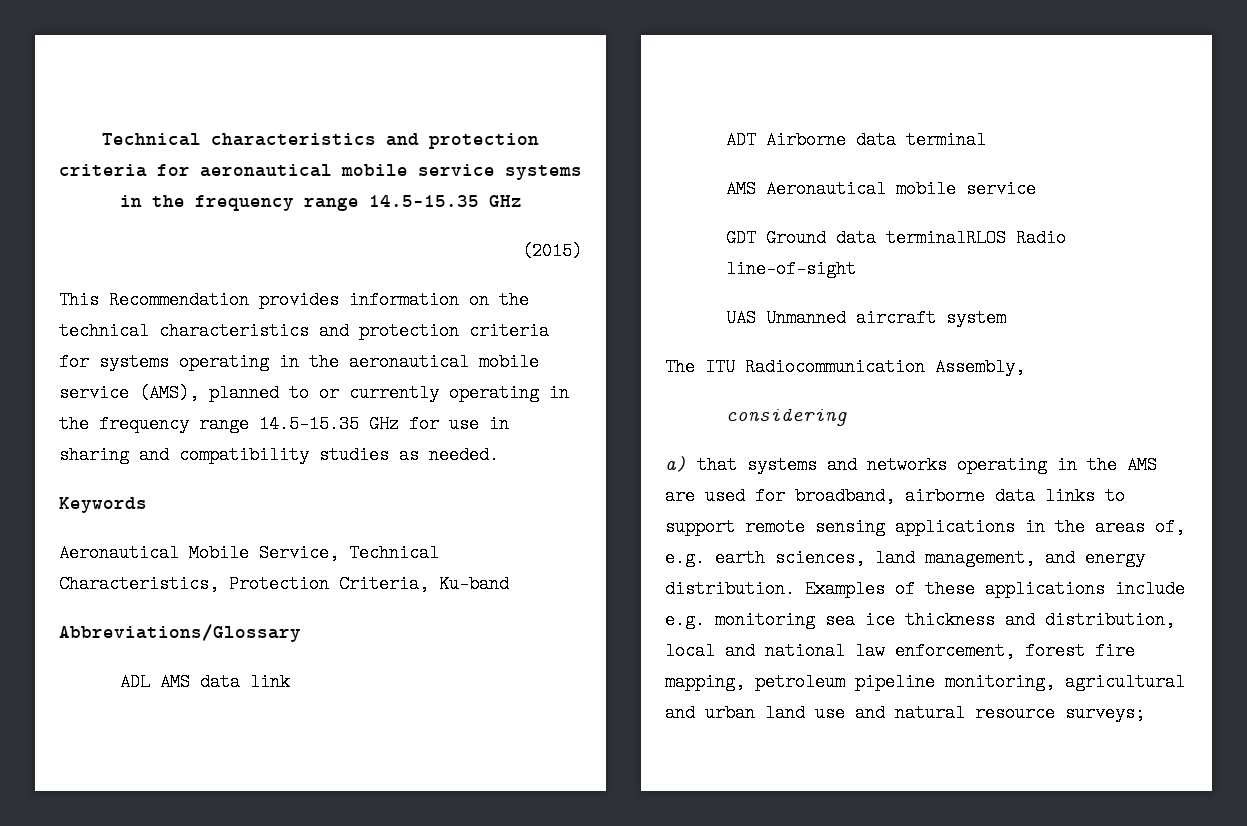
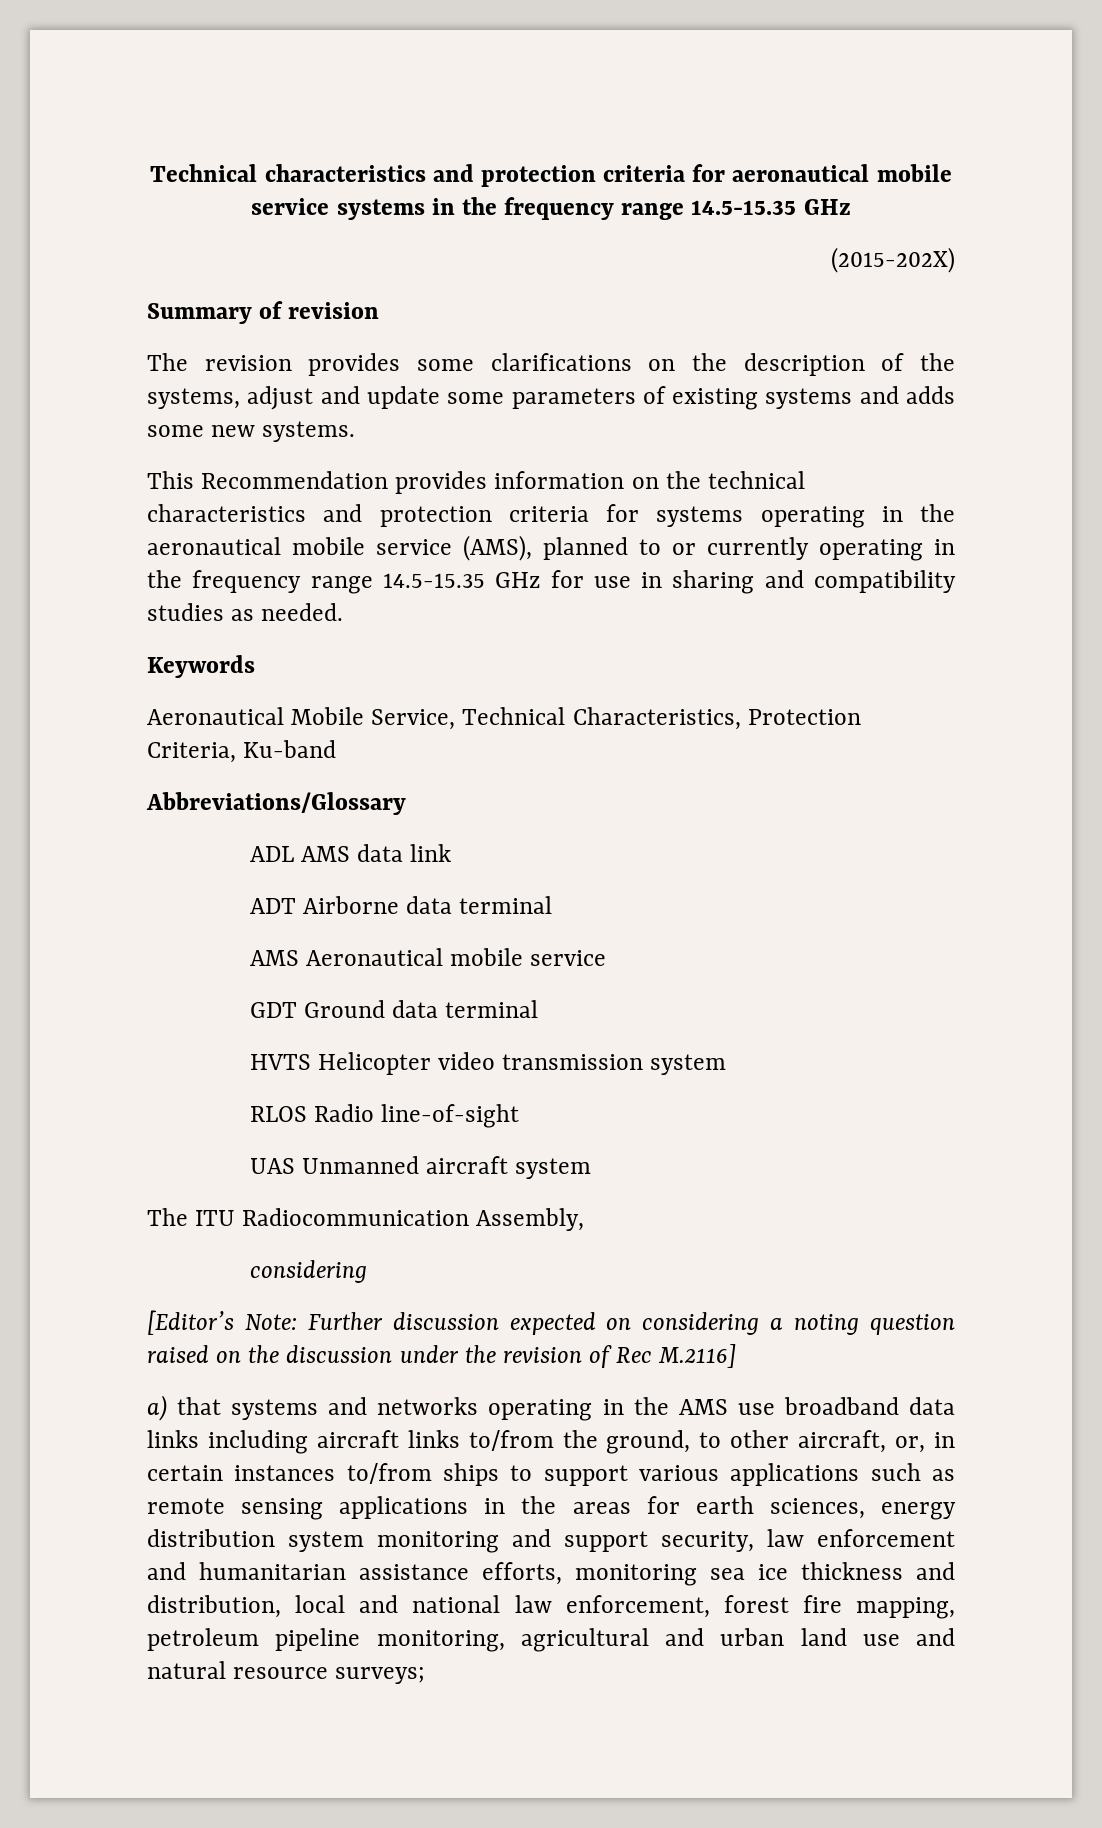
[522,242,582,260] (2015) -> [831,247,955,273] [147,301,380,324] [147,353,955,376] [147,386,955,410] [147,421,356,442] (2015-202X) // Summary of revision // The revision provides some clarifications on the description of the systems, adjust and update some parameters of existing systems and adds some new systems.
[886,229,1007,247] terminalRLOS -> [445,1000,539,1018] [249,1052,727,1075] [249,1106,307,1122] terminal // HVTS Helicopter video transmission system // RLOS
(848, 417) none -> [147,1310,956,1335] [147,1344,737,1368] // [Editor’s Note: Further discussion expected on considering a noting question raised on the discussion under the revision of Rec M.2116]
[665,487,1125,505] [665,518,735,536] are used for broadband, airborne data links to support -> [737,1397,955,1415] [147,1430,955,1454] [147,1463,956,1486] use broadband data links including aircraft links to/from the ground, to other aircraft, or, in certain instances to/from ships to support various applications such as
[1155,518,1185,536] [665,549,1145,567] [665,580,1185,598] [665,611,705,629] of, e.g. earth sciences, land management, and energy distribution. Examples of these applications include e.g. -> [646,1496,956,1520] [147,1529,955,1553] [147,1562,562,1585] for earth sciences, energy distribution system monitoring and support security, law enforcement and humanitarian assistance efforts,

